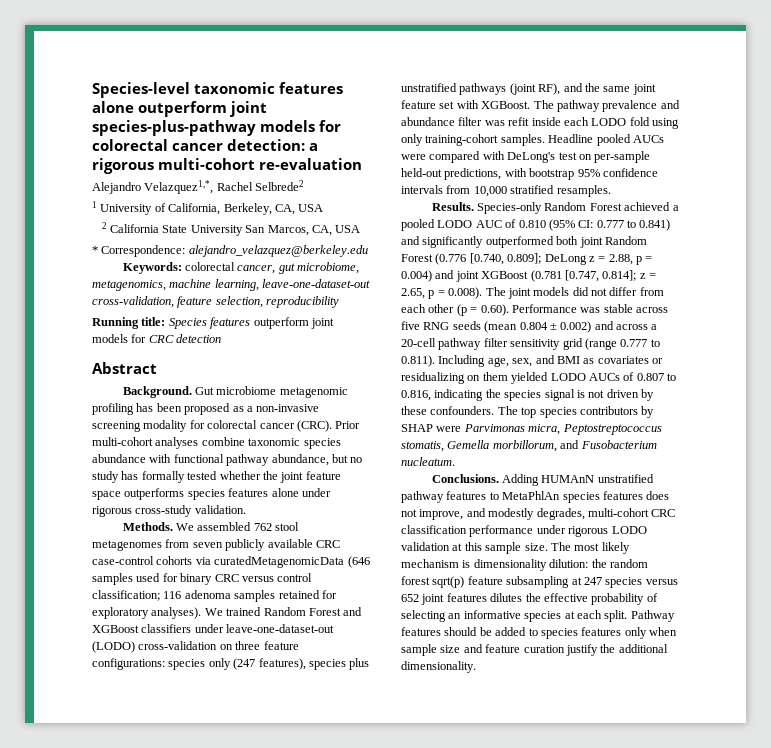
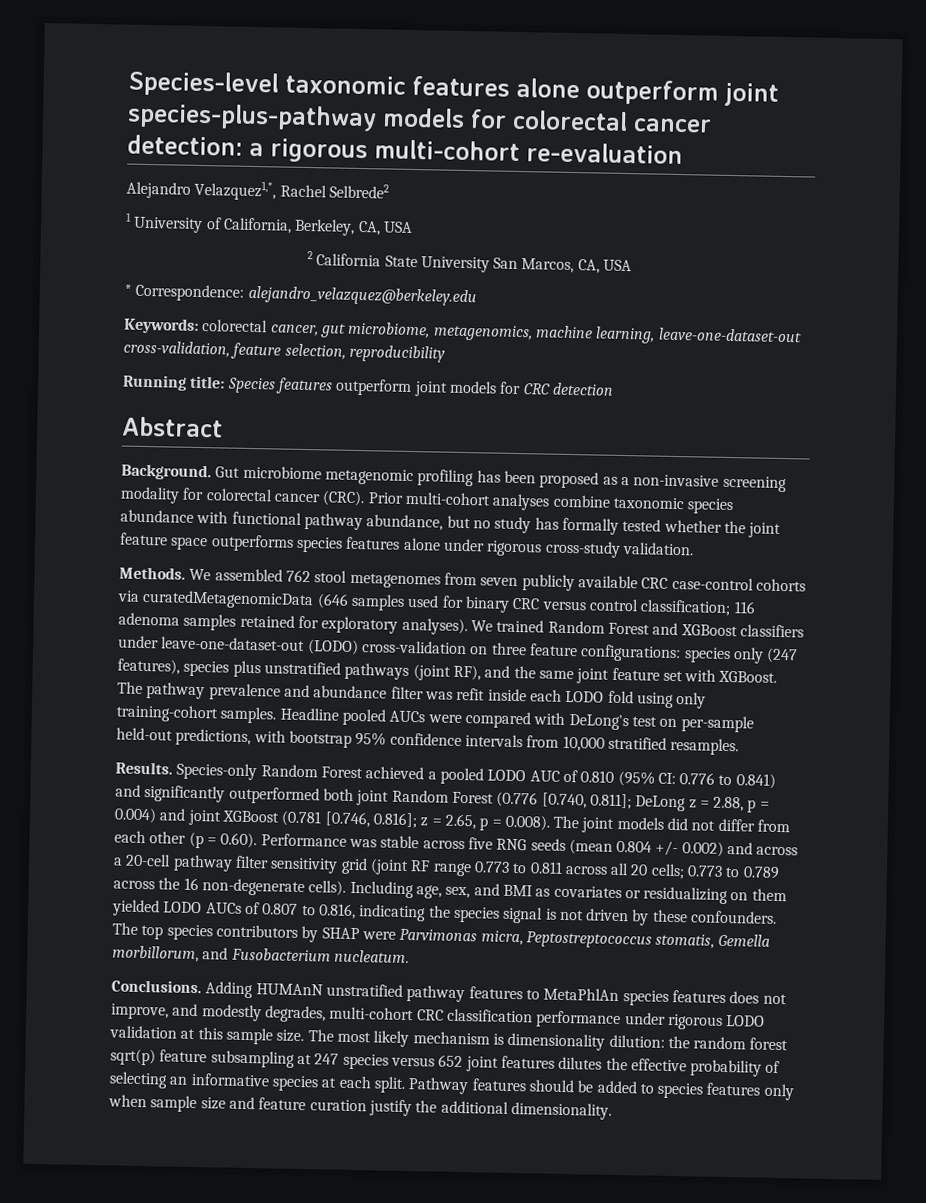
[596,220,624,228] 0.777 -> [679,772,716,785] 0.776
[507,253,542,264] 0.809]; -> [589,793,632,810] 0.811];
[564,270,637,282] [0.747, 0.814]; -> [324,811,418,829] [0.746, 0.816];
[549,323,557,330] ± -> [655,840,679,857] +/-
[584,338,660,350] [401,355,435,367] (range 0.777 to 0.811). -> [369,858,780,880] [113,877,347,897] (joint RF range 0.773 to 0.811 across all 20 cells; 0.773 to 0.789 across the 16 non-degenerate cells).

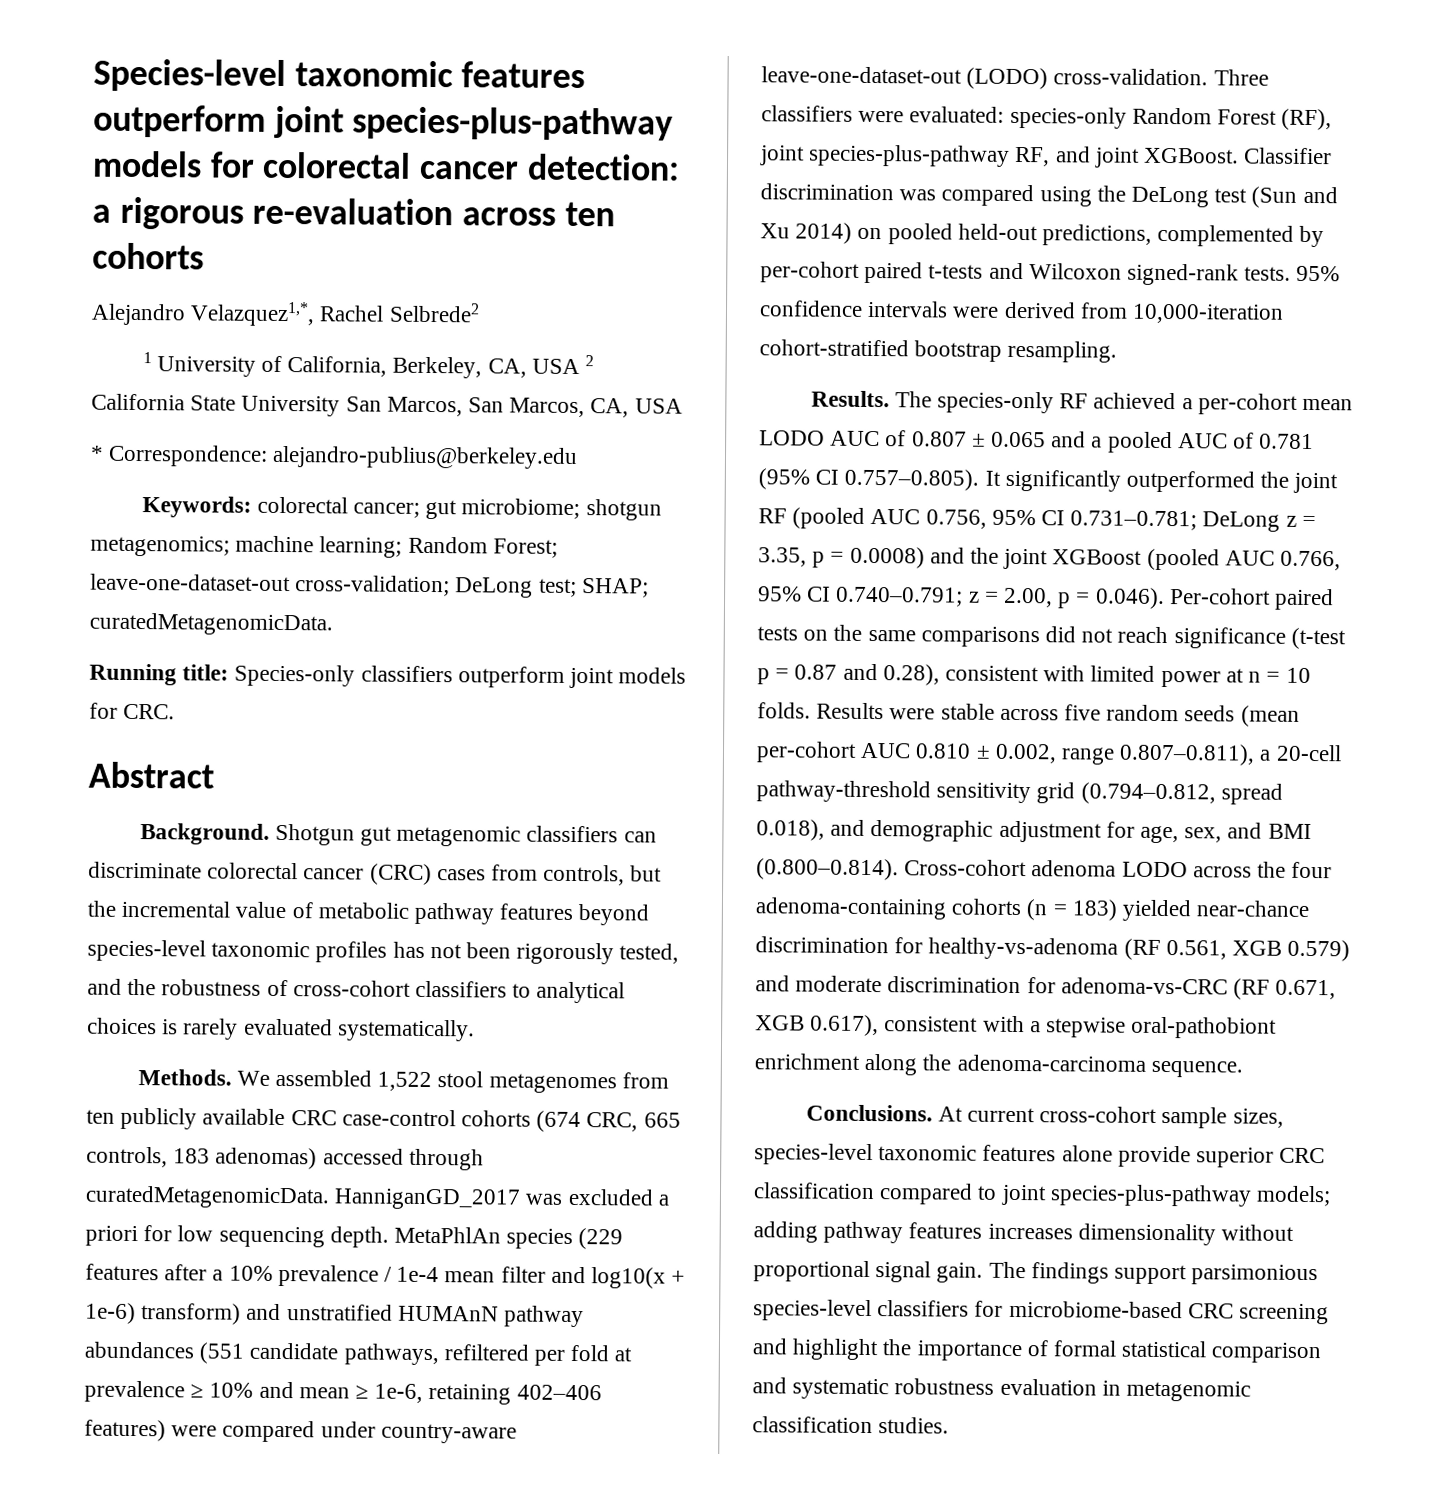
[516,77,580,99] alone -> (586, 75) none
[374,139,520,161] multi-cohort -> (244, 213) none
(683, 153) none -> [462,201,615,227] [92,242,204,270] across ten cohorts
(413, 227) // -> (580, 366) none
(575, 266) none -> [468,397,586,418] San Marcos,
[247,285,477,307] alejandro_velazquez@berkeley.edu -> [272,445,579,470] alejandro-publius@berkeley.edu
[269,321,802,344] [123,340,445,363] cancer, gut microbiome, metagenomics, machine learning, leave-one-dataset-out cross-validation, feature selection, reproducibility -> [353,498,662,521] [90,535,558,558] [90,573,649,598] [89,612,333,636] cancer; gut microbiome; shotgun metagenomics; machine learning; Random Forest; leave-one-dataset-out cross-validation; DeLong test; SHAP; curatedMetagenomicData.
[226,377,333,395] Species features -> [234,664,453,687] Species-only classifiers
[522,382,614,396] CRC detection -> [123,703,176,720] CRC.
[215,465,787,493] [120,486,734,515] [120,509,782,538] [120,532,694,558] Gut microbiome metagenomic profiling has been proposed as a non-invasive screening modality for colorectal cancer (CRC). Prior multi-cohort analyses combine taxonomic species abundance with functional pathway abundance, but no study has formally tested whether the joint feature space outperforms species features alone under rigorous cross-study validation. -> [274,823,657,847] [88,861,663,886] [87,900,650,926] [87,939,680,965] [87,978,626,1004] [87,1017,475,1042] Shotgun gut metagenomic classifiers can discriminate colorectal cancer (CRC) cases from controls, but the incremental value of metabolic pathway features beyond species-level taxonomic profiles has not been rigorously tested, and the robustness of cross-cohort classifiers to analytical choices is rarely evaluated systematically.
[285,569,311,583] 762 -> [377,1071,433,1092] 1,522
[480,577,519,587] seven -> [86,1109,115,1124] ten
[117,589,756,617] [118,612,804,638] [118,635,799,664] [117,658,778,684] [117,681,707,709] [116,704,754,733] [116,727,740,756] [115,761,776,789] [115,784,632,810] via curatedMetagenomicData (646 samples used for binary CRC versus control classification; 116 adenoma samples retained for exploratory analyses). We trained Random Forest and XGBoost classifiers under leave-one-dataset-out (LODO) cross-validation on three feature configurations: species only (247 features), species plus unstratified pathways (joint RF), and the same joint feature set with XGBoost. The pathway prevalence and abundance filter was refit inside each LODO fold using only training-cohort samples. Headline pooled AUCs were compared with DeLong's test on per-sample held-out predictions, with bootstrap 95% confidence intervals from 10,000 stratified resamples. // Results. Species-only Random Forest achieved a pooled LODO AUC of 0.810 (95% CI: 0.776 to 0.841) and significantly outperformed both joint Random Forest (0.776 [0.740, 0.811]; -> [536,1110,681,1133] [86,1146,484,1171] [85,1185,669,1210] [85,1225,624,1250] [85,1263,686,1289] [85,1302,585,1328] [84,1341,633,1366] [84,1380,602,1405] [84,1419,517,1444] [761,66,1269,90] [761,105,1333,131] [759,144,1333,168] [760,183,1338,208] [760,222,1325,248] [760,261,1341,286] [759,300,1285,324] [759,339,1118,363] [810,390,1354,415] [759,430,1315,454] [758,468,1339,494] [758,507,1198,531] (674 CRC, 665 controls, 183 adenomas) accessed through curatedMetagenomicData. HanniganGD_2017 was excluded a priori for low sequencing depth. MetaPhlAn species (229 features after a 10% prevalence / 1e-4 mean filter and log10(x + 1e-6) transform) and unstratified HUMAnN pathway abundances (551 candidate pathways, refiltered per fold at prevalence ≥ 10% and mean ≥ 1e-6, retaining 402–406 features) were compared under country-aware leave-one-dataset-out (LODO) cross-validation. Three classifiers were evaluated: species-only Random Forest (RF), joint species-plus-pathway RF, and joint XGBoost. Classifier discrimination was compared using the DeLong test (Sun and Xu 2014) on pooled held-out predictions, complemented by per-cohort paired t-tests and Wilcoxon signed-rank tests. 95% confidence intervals were derived from 10,000-iteration cohort-stratified bootstrap resampling. // Results. The species-only RF achieved a per-cohort mean LODO AUC of 0.807 ± 0.065 and a pooled AUC of 0.781 (95% CI 0.757–0.805). It significantly outperformed the joint RF (pooled AUC 0.756, 95% CI 0.731–0.781;
[713,796,770,813] [114,807,791,833] [114,830,377,849] 2.88, p = 0.004) and joint XGBoost (0.781 [0.746, 0.816]; z = 2.65, p = 0.008). The joint models did not differ from each other (p = 0.60). Performance was -> [758,546,1342,571] [758,586,1335,611] [757,624,1346,650] [757,663,1311,688] [757,702,936,720] 3.35, p = 0.0008) and the joint XGBoost (pooled AUC 0.766, 95% CI 0.740–0.791; z = 2.00, p = 0.046). Per-cohort paired tests on the same comparisons did not reach significance (t-test p = 0.87 and 0.28), consistent with limited power at n = 10 folds. Results were
[496,838,528,851] RNG -> [1106,704,1180,722] random
[616,840,799,857] [113,853,780,880] [113,877,787,905] [112,899,778,926] [112,922,770,949] [112,945,409,964] [111,979,787,1006] [111,1003,766,1030] [109,1025,789,1051] [110,1048,781,1077] [109,1071,794,1101] [108,1094,612,1120] 0.804 +/- 0.002) and across a 20-cell pathway filter sensitivity grid (joint RF range 0.773 to 0.811 across all 20 cells; 0.773 to 0.789 across the 16 non-degenerate cells). Including age, sex, and BMI as covariates or residualizing on them yielded LODO AUCs of 0.807 to 0.816, indicating the species signal is not driven by these confounders. The top species contributors by SHAP were Parvimonas micra, Peptostreptococcus stomatis, Gemella morbillorum, and Fusobacterium nucleatum. // Conclusions. Adding HUMAnN unstratified pathway features to MetaPhlAn species features does not improve, and modestly degrades, multi-cohort CRC classification performance under rigorous LODO validation at this sample size. The most likely mechanism is dimensionality dilution: the random forest sqrt(p) feature subsampling at 247 species versus 652 joint features dilutes the effective probability of selecting an informative species at each split. Pathway features should be added to species features only when sample size and feature curation justify the additional dimensionality. -> [756,741,1342,766] [756,780,1283,805] [756,819,1312,844] [756,858,1333,881] [755,897,1310,922] [755,936,1351,962] [755,975,1337,1000] [755,1014,1278,1039] [754,1053,1243,1078] [805,1104,1284,1129] [754,1143,1326,1168] [753,1182,1332,1207] [753,1221,1295,1246] [753,1260,1319,1286] [753,1299,1330,1325] [752,1338,1322,1364] [752,1377,1252,1402] [752,1416,950,1434] per-cohort AUC 0.810 ± 0.002, range 0.807–0.811), a 20-cell pathway-threshold sensitivity grid (0.794–0.812, spread 0.018), and demographic adjustment for age, sex, and BMI (0.800–0.814). Cross-cohort adenoma LODO across the four adenoma-containing cohorts (n = 183) yielded near-chance discrimination for healthy-vs-adenoma (RF 0.561, XGB 0.579) and moderate discrimination for adenoma-vs-CRC (RF 0.671, XGB 0.617), consistent with a stepwise oral-pathobiont enrichment along the adenoma-carcinoma sequence. // Conclusions. At current cross-cohort sample sizes, species-level taxonomic features alone provide superior CRC classification compared to joint species-plus-pathway models; adding pathway features increases dimensionality without proportional signal gain. The findings support parsimonious species-level classifiers for microbiome-based CRC screening and highlight the importance of formal statistical comparison and systematic robustness evaluation in metagenomic classification studies.

